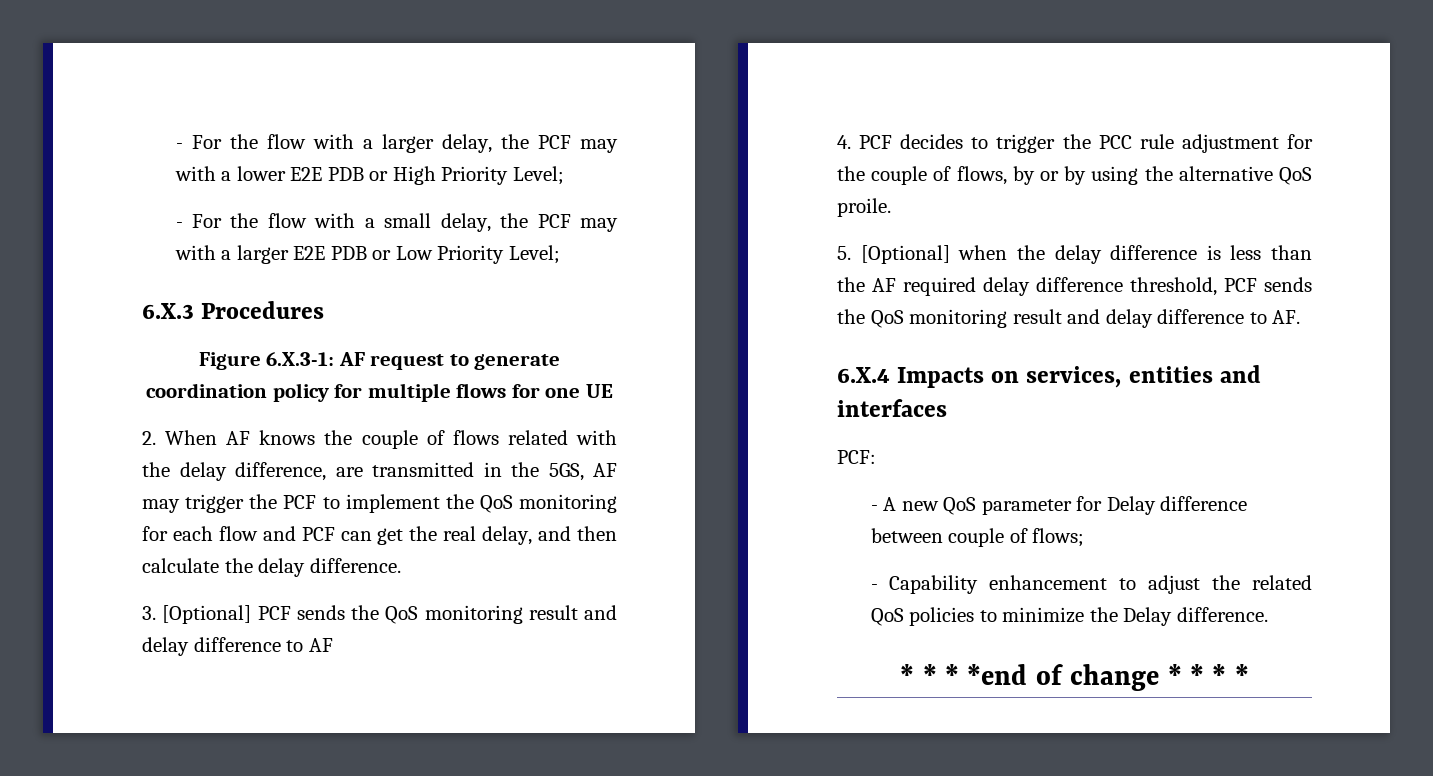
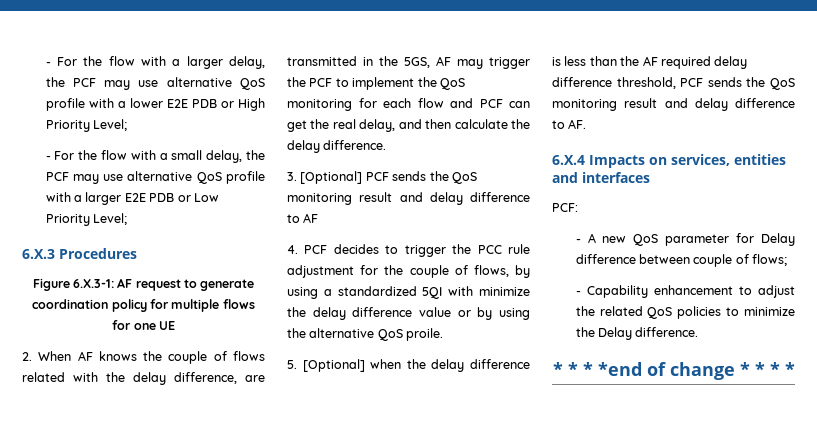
(619, 146) none -> [138,77,265,90] [45,98,85,111] use alternative QoS profile
(618, 225) none -> [103,171,265,184] use alternative QoS profile
(1035, 175) none -> [287,286,530,299] [287,307,451,320] using a standardized 5QI with minimize the delay difference value

